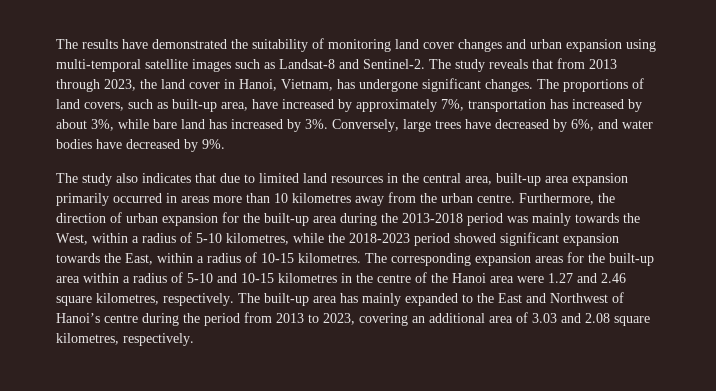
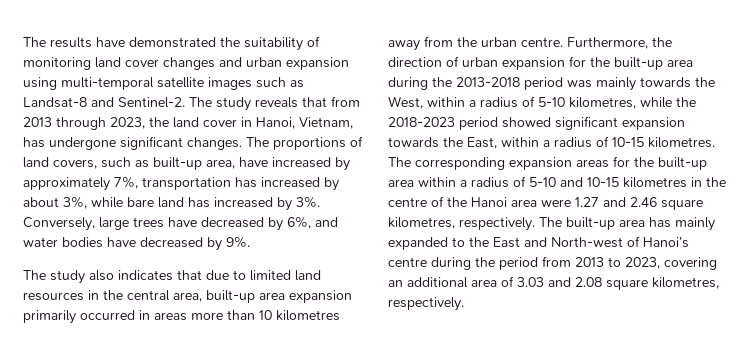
[550,293,608,303] Northwest -> [551,237,623,248] North-west

